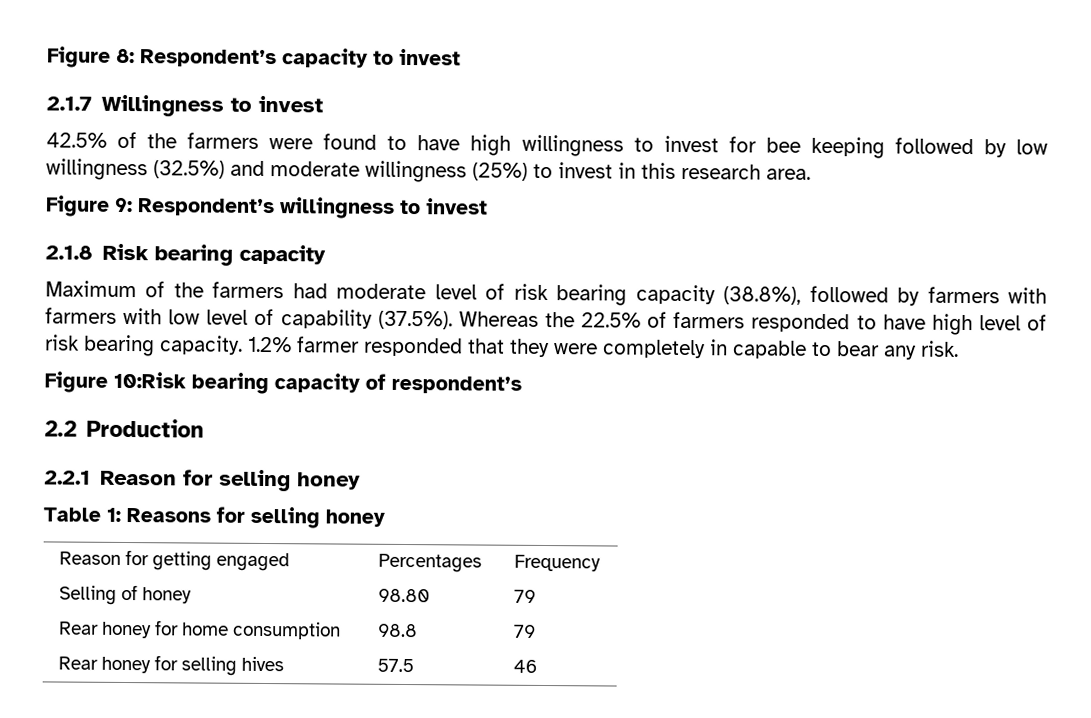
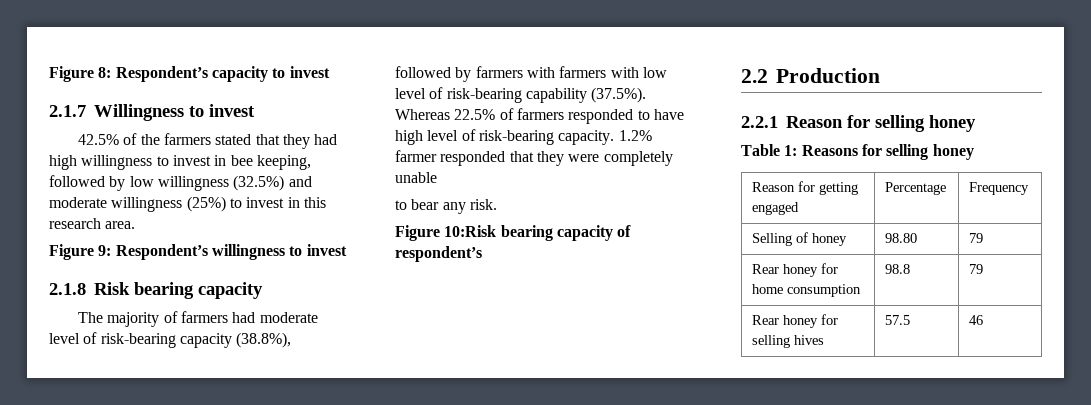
[269,133,461,151] were found to have -> [215,134,338,149] stated that they had
[728,136,885,159] for bee keeping -> [214,155,311,170] in bee keeping,
[45,280,204,298] Maximum of the -> [77,311,178,327] The majority of
[513,283,628,306] risk bearing -> [100,333,176,348] risk-bearing
(275, 317) none -> [446,88,522,103] risk-bearing
[544,311,575,328] the -> (450, 114) none
[45,334,155,357] risk bearing -> [478,130,554,145] risk-bearing
[710,339,807,359] in capable -> [395,172,437,183] unable //
[377,553,482,573] Percentages -> [885,182,947,195] Percentage

